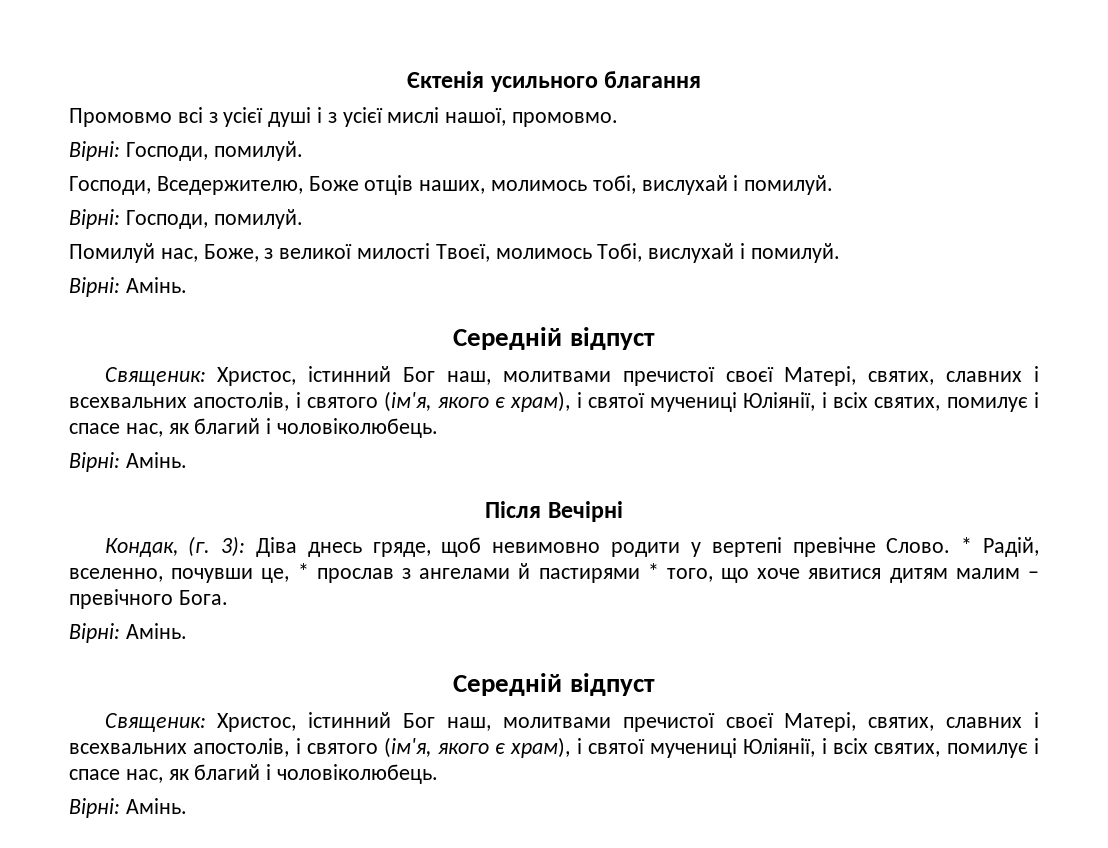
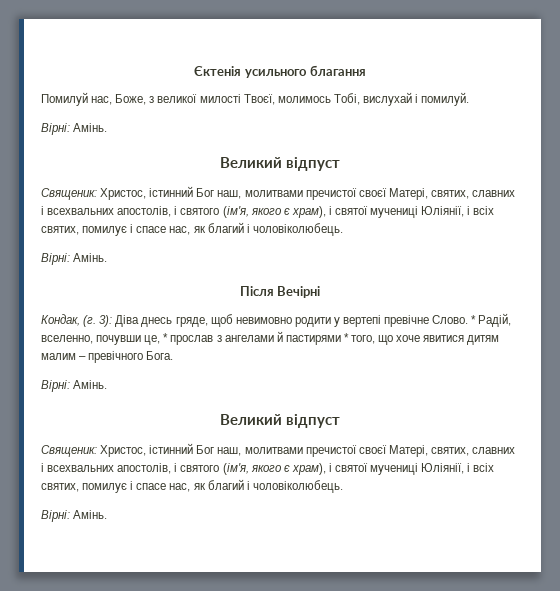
[69,107,619,127] [69,141,303,161] [69,175,834,195] [69,209,303,229] // Промовмо всі з усієї душі і з усієї мислі нашої, промовмо. // Вірні: Господи, помилуй. // Господи, Вседержителю, Боже отців наших, молимось тобі, вислухай і помилуй. // Вірні: Господи, помилуй. -> (366, 70) none
[453,327,563,350] Середній -> [219,157,282,168] Великий
[453,673,563,696] Середній -> [219,414,282,425] Великий

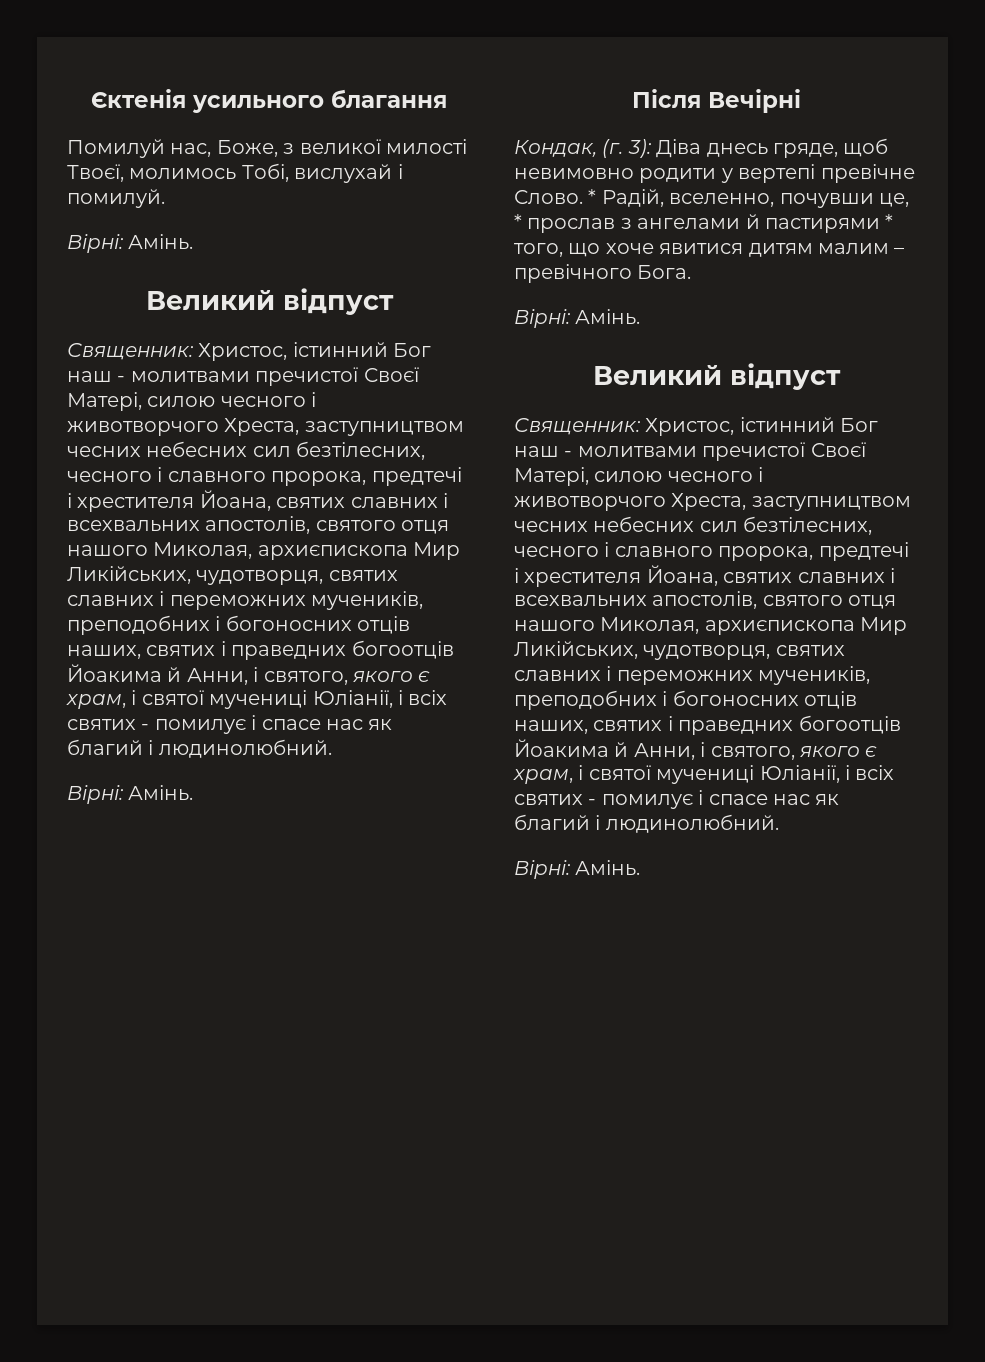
[41,186,516,200] [41,206,495,218] [41,222,343,236] Священик: Христос, істинний Бог наш, молитвами пречистої своєї Матері, святих, славних і всехвальних апостолів, і святого (ім'я, якого є храм), і святої мучениці Юліянії, і всіх святих, помилує і спасе нас, як благий і чоловіколюбець. -> [67,342,432,361] [67,367,419,386] [67,392,317,411] [67,418,464,436] [67,441,426,460] [67,467,462,486] [67,490,448,512] [67,516,450,534] [67,542,461,560] [67,566,398,585] [67,591,424,610] [67,615,411,635] [67,640,454,660] [67,664,431,685] [66,690,448,709] [67,715,393,734] [67,739,332,758] Священник: Христос, істинний Бог наш - молитвами пречистої Своєї Матері, силою чесного і животворчого Хреста, заступництвом чесних небесних сил безтілесних, чесного і славного пророка, предтечі і хрестителя Йоана, святих славних і всехвальних апостолів, святого отця нашого Миколая, архиєпископа Мир Ликійських, чудотворця, святих славних і переможних мучеників, преподобних і богоносних отців наших, святих і праведних богоотців Йоакима й Анни, і святого, якого є храм, і святої мучениці Юліанії, і всіх святих - помилує і спасе нас як благий і людинолюбний.
[41,443,516,457] [41,463,495,475] [41,479,343,493] Священик: Христос, істинний Бог наш, молитвами пречистої своєї Матері, святих, славних і всехвальних апостолів, і святого (ім'я, якого є храм), і святої мучениці Юліянії, і всіх святих, помилує і спасе нас, як благий і чоловіколюбець. -> [514,417,879,436] [514,442,866,461] [514,467,764,486] [514,493,911,511] [514,516,873,535] [514,542,909,561] [514,565,895,587] [514,591,897,609] [514,617,908,635] [514,641,845,660] [514,666,871,685] [514,690,858,710] [514,715,901,735] [514,739,878,760] [513,765,895,784] [514,790,840,809] [514,814,779,833] Священник: Христос, істинний Бог наш - молитвами пречистої Своєї Матері, силою чесного і животворчого Хреста, заступництвом чесних небесних сил безтілесних, чесного і славного пророка, предтечі і хрестителя Йоана, святих славних і всехвальних апостолів, святого отця нашого Миколая, архиєпископа Мир Ликійських, чудотворця, святих славних і переможних мучеників, преподобних і богоносних отців наших, святих і праведних богоотців Йоакима й Анни, і святого, якого є храм, і святої мучениці Юліанії, і всіх святих - помилує і спасе нас як благий і людинолюбний.

